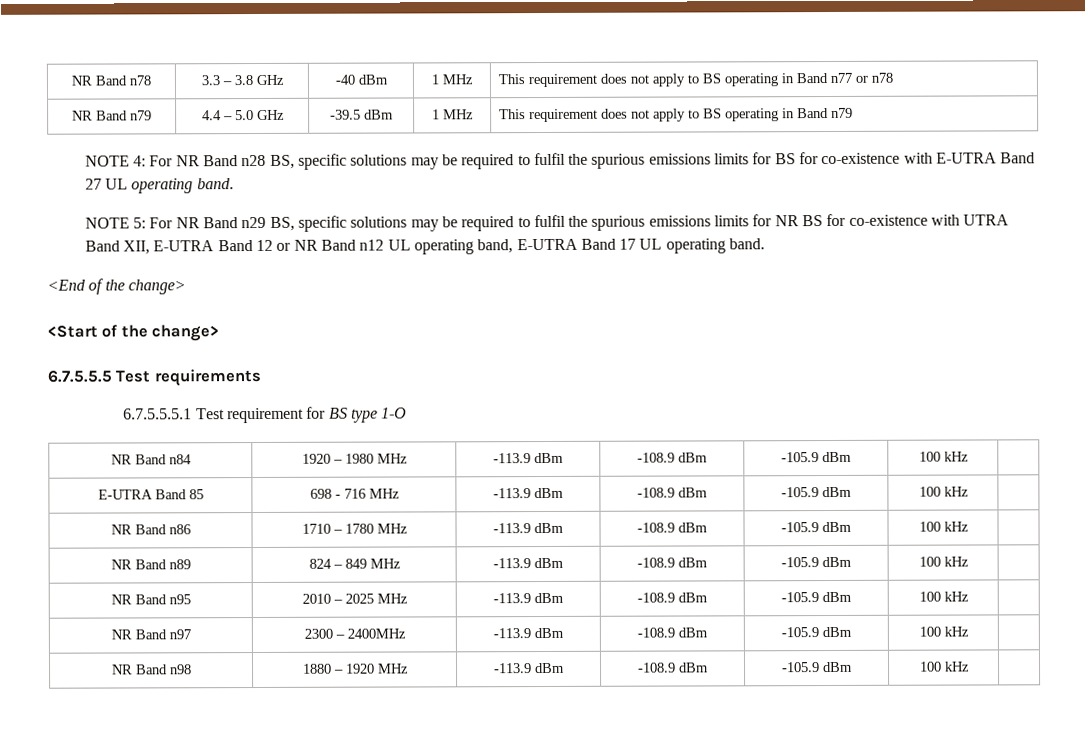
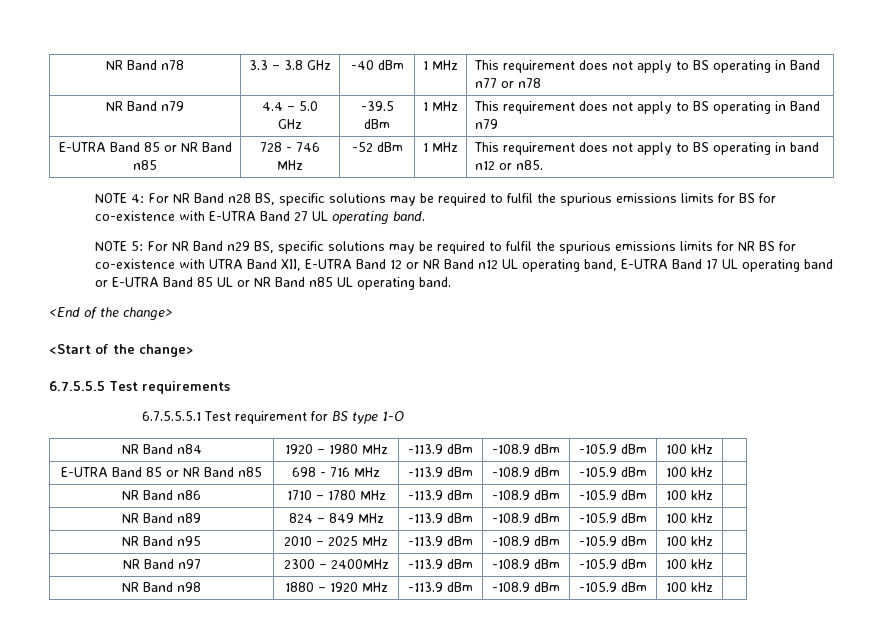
(853, 112) none -> [58,142,232,152] [133,160,157,170] [260,142,320,152] [277,160,303,170] [351,142,403,152] [423,142,458,152] [473,142,819,155] [474,160,543,170] // E-UTRA Band 85 or NR Band n85 | 728 - 746 MHz | -52 dBm | 1 MHz | This requirement does not apply to BS operating in band n12 or n85.
(726, 246) none -> [804,259,834,269] [95,277,416,290] band or E-UTRA Band 85 UL or NR Band n85 UL operating
(204, 494) none -> [166,467,262,477] or NR Band n85

